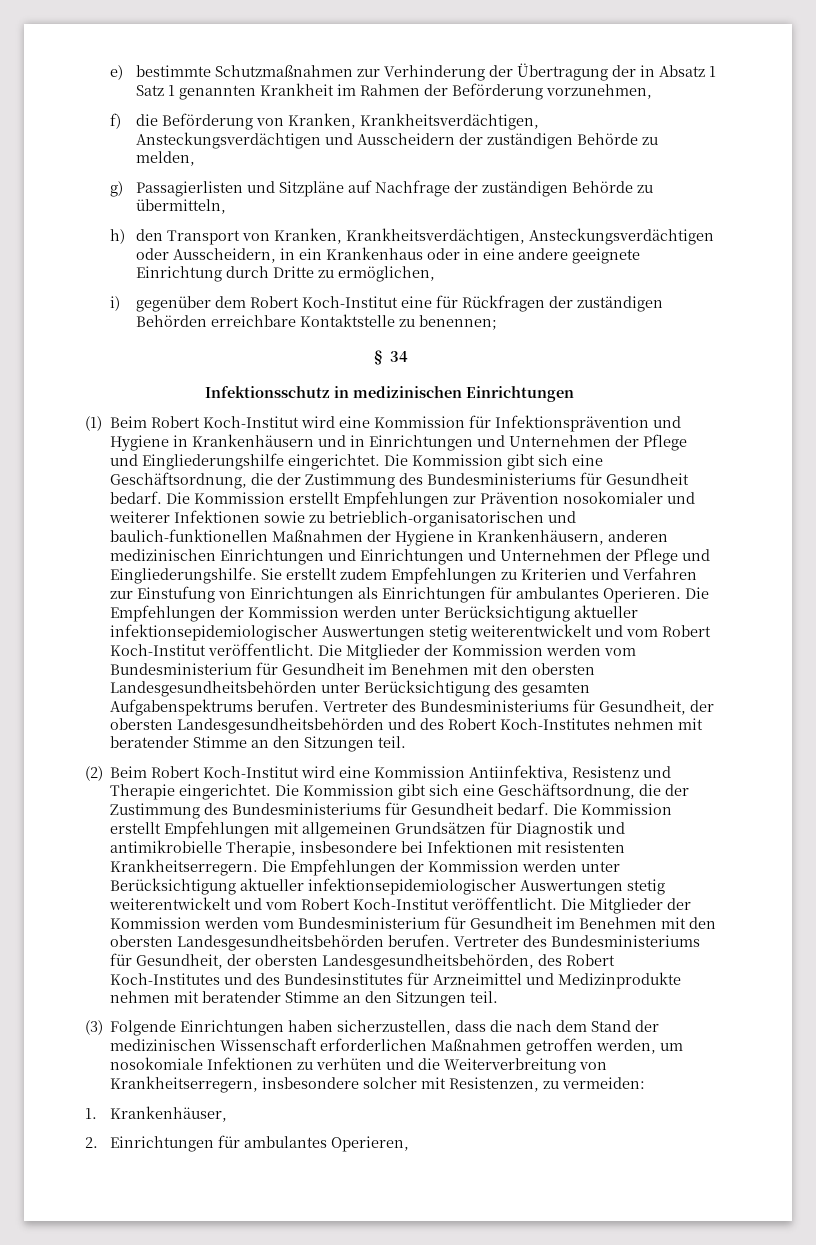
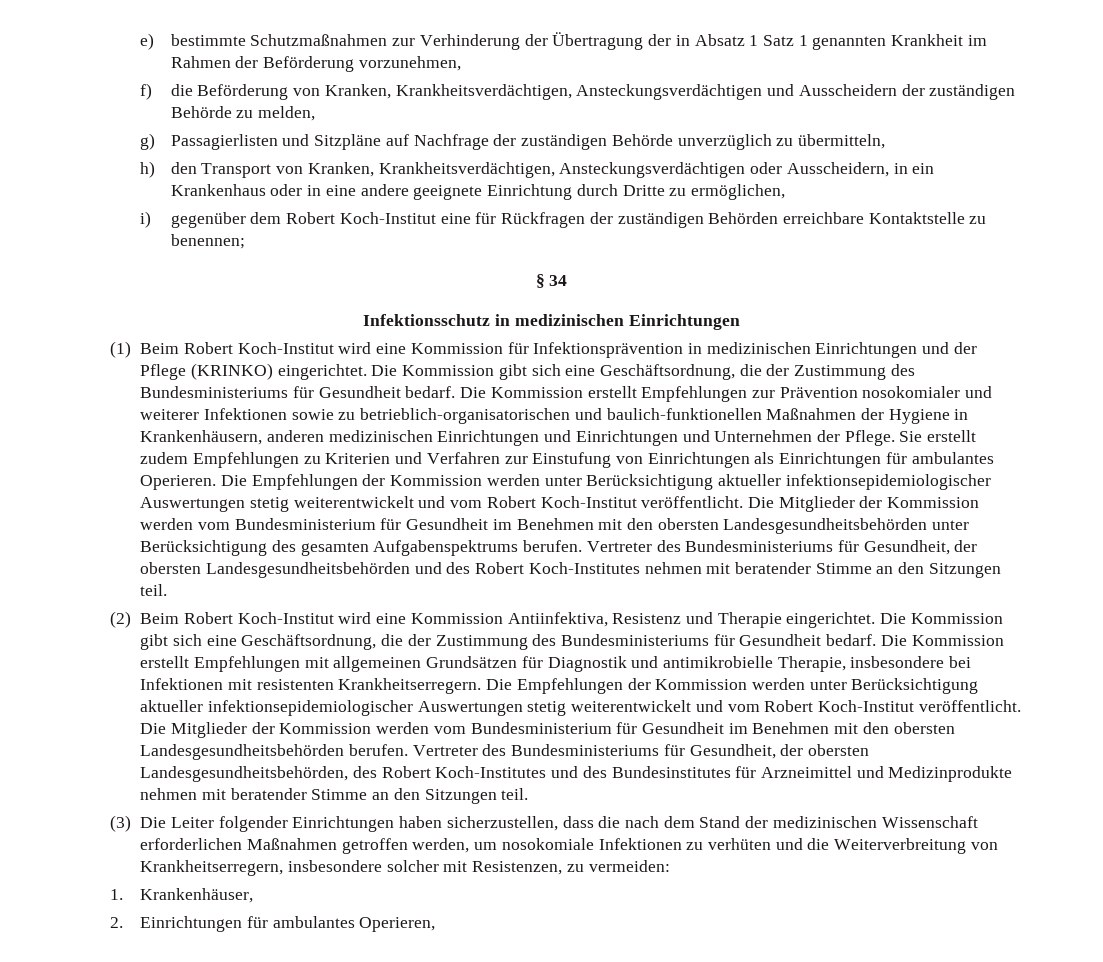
(634, 187) none -> [677,134,772,150] unverzüglich
[653,416,682,428] [110,434,688,451] [110,453,285,470] und Hygiene in Krankenhäusern und in Einrichtungen und Unternehmen der Pflege und Eingliederungshilfe -> [687,342,977,358] [140,363,273,380] in medizinischen Einrichtungen und der Pflege (KRINKO)
[634,548,711,565] [110,567,258,584] Pflege und Eingliederungshilfe. -> [844,430,895,446] Pflege.
[110,1020,177,1036] Folgende -> [140,816,288,832] Die Leiter folgender

